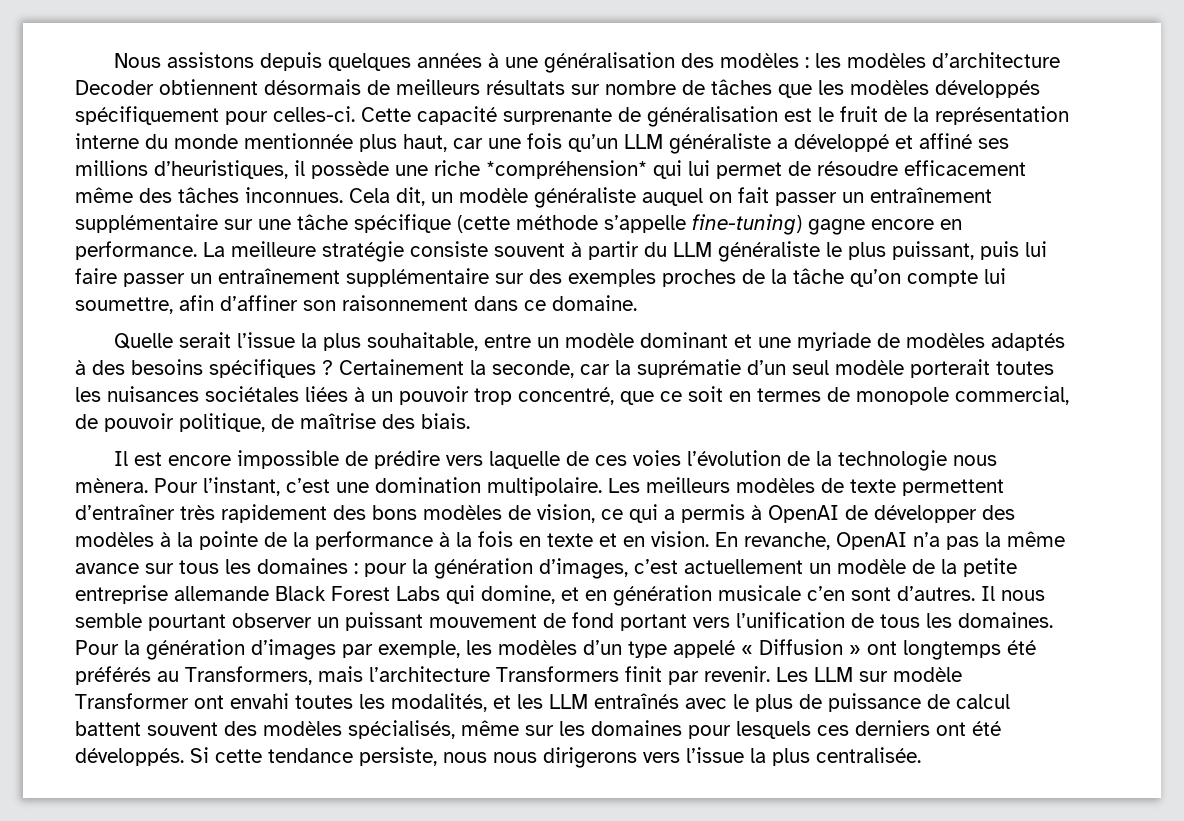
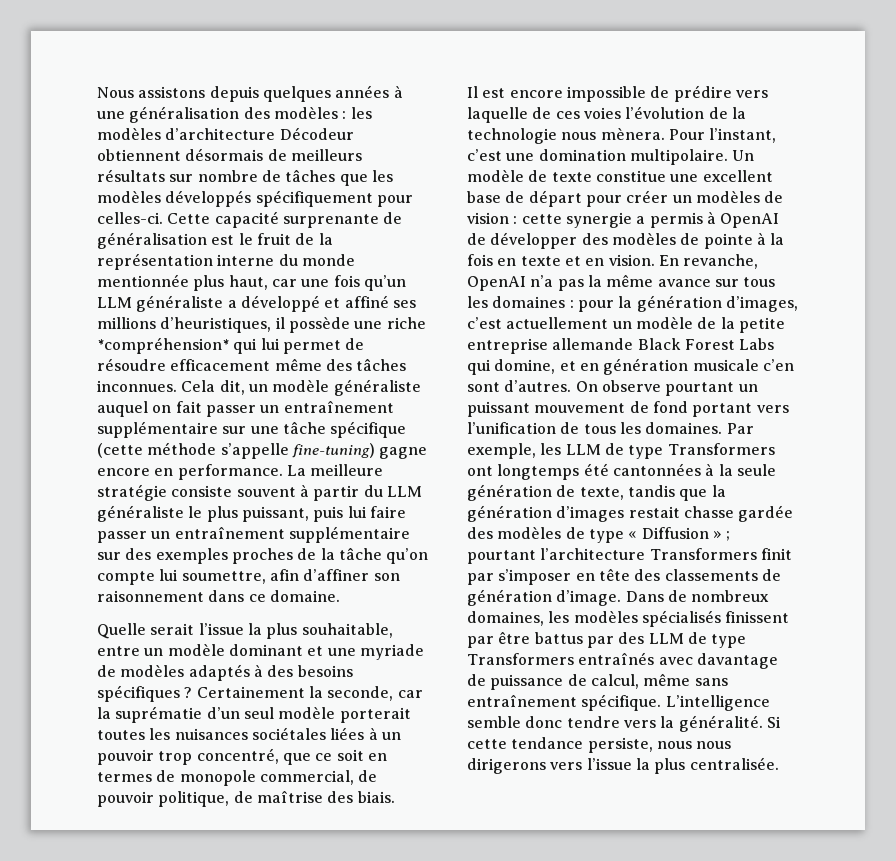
[75,80,154,95] Decoder -> [279,127,354,140] Décodeur
[608,477,1004,496] [75,504,658,523] Les meilleurs modèles de texte permettent d’entraîner très rapidement des bons modèles de vision, ce qui -> [732,150,755,161] [467,170,773,182] [467,190,784,207] [467,212,632,228] Un modèle de texte constitue une excellent base de départ pour créer un modèles de vision : cette synergie
[160,531,433,550] à la pointe de la performance -> [680,233,753,249] de pointe
[981,586,1045,601] [75,613,312,631] Il nous semble pourtant observer -> [575,380,735,396] On observe pourtant
[75,639,1036,660] [75,666,962,685] [75,693,1010,712] [75,720,1001,739] [75,748,184,766] Pour la génération d’images par exemple, les modèles d’un type appelé « Diffusion » ont longtemps été préférés au Transformers, mais l’architecture Transformers finit par revenir. Les LLM sur modèle Transformer ont envahi toutes les modalités, et les LLM entraînés avec le plus de puissance de calcul battent souvent des modèles spécialisés, même sur les domaines pour lesquels ces derniers ont été développés. -> [726,423,754,434] [467,443,775,459] [467,463,776,480] [467,484,726,501] [467,505,794,522] [467,527,731,543] [467,548,792,564] [467,568,781,585] [467,589,770,606] [467,610,790,627] [467,631,747,648] [467,652,778,669] [467,673,728,690] [467,694,770,711] [467,715,763,732] Par exemple, les LLM de type Transformers ont longtemps été cantonnées à la seule génération de texte, tandis que la génération d’images restait chasse gardée des modèles de type « Diffusion » ; pourtant l’architecture Transformers finit par s’imposer en tête des classements de génération d’image. Dans de nombreux domaines, les modèles spécialisés finissent par être battus par des LLM de type Transformers entraînés avec davantage de puissance de calcul, même sans entraînement spécifique. L’intelligence semble donc tendre vers la généralité.

